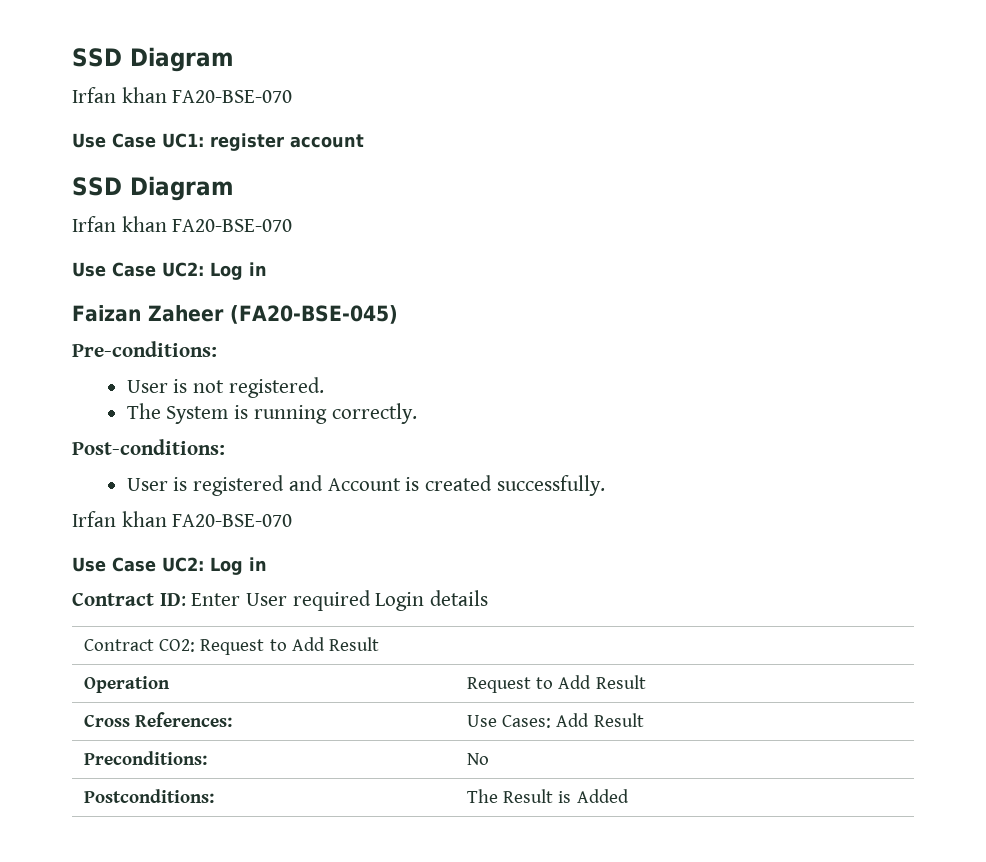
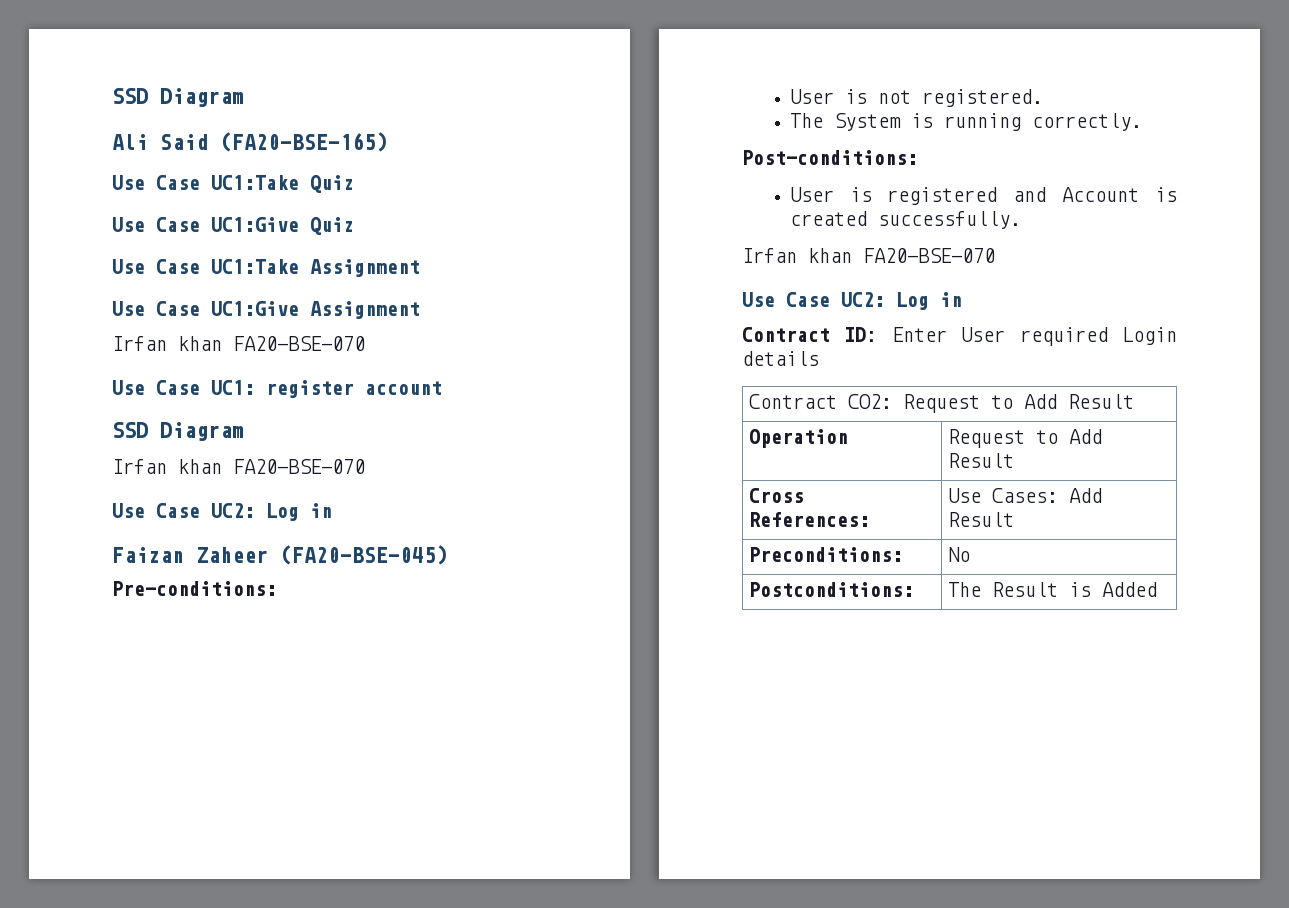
[72,47,234,72] SSD Diagram -> [112,88,244,107] [112,132,388,152] [112,175,354,193] [112,217,354,235] [112,259,420,277] [112,301,420,319] SSD Diagram // Ali Said (FA20-BSE-165) // Use Case UC1:Take Quiz // Use Case UC1:Give Quiz // Use Case UC1:Take Assignment // Use Case UC1:Give Assignment

